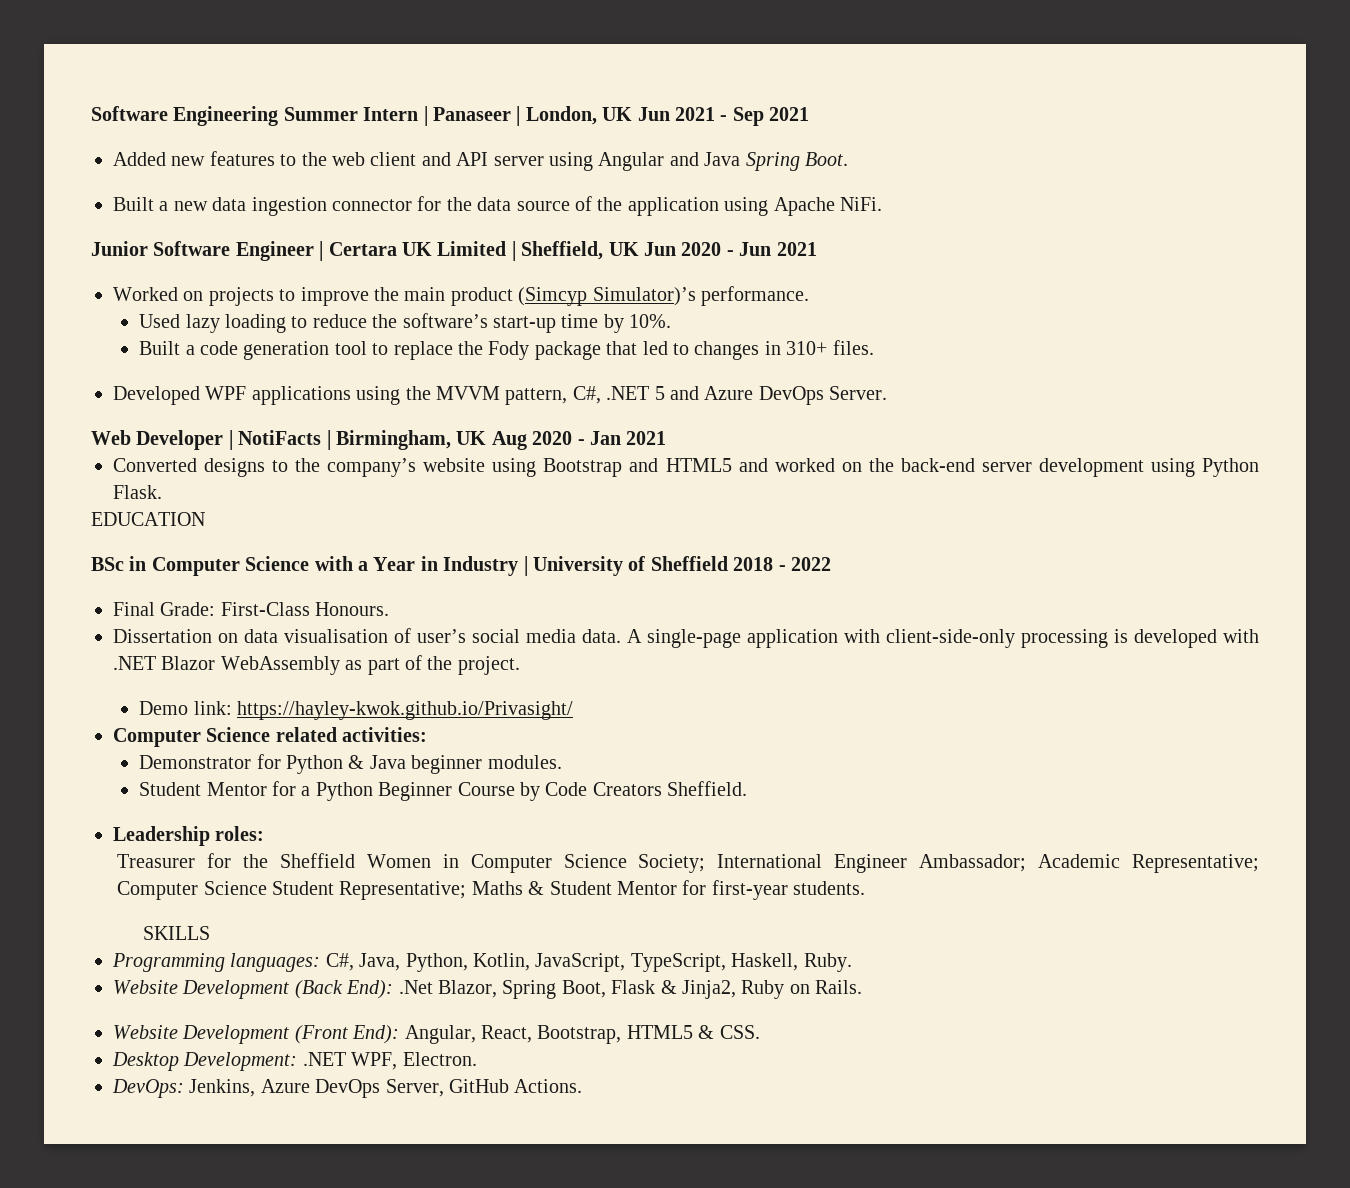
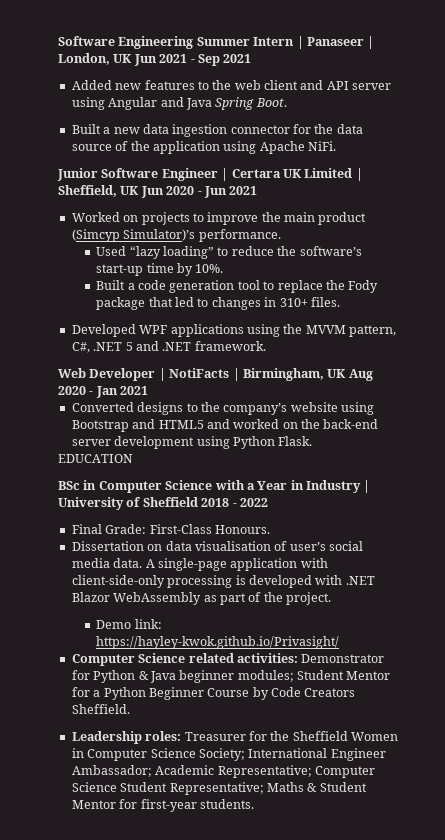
[185,314,286,333] lazy loading -> [129,246,215,259] “lazy loading”
[704,386,888,405] Azure DevOps Server. -> [162,341,266,351] .NET framework.
(428, 734) // -> (298, 658) none
[487,755,562,769] modules. // -> [237,670,294,682] modules;
(265, 833) // -> (182, 736) none
[143,926,211,940] [112,953,852,972] [113,980,863,999] [113,1025,760,1044] [112,1052,477,1071] [112,1079,583,1098] // SKILLS // Programming languages: C#, Java, Python, Kotlin, JavaScript, TypeScript, Haskell, Ruby. // Website Development (Back End): .Net Blazor, Spring Boot, Flask & Jinja2, Ruby on Rails. // Website Development (Front End): Angular, React, Bootstrap, HTML5 & CSS. // Desktop Development: .NET WPF, Electron. // DevOps: Jenkins, Azure DevOps Server, GitHub Actions. -> (254, 804) none

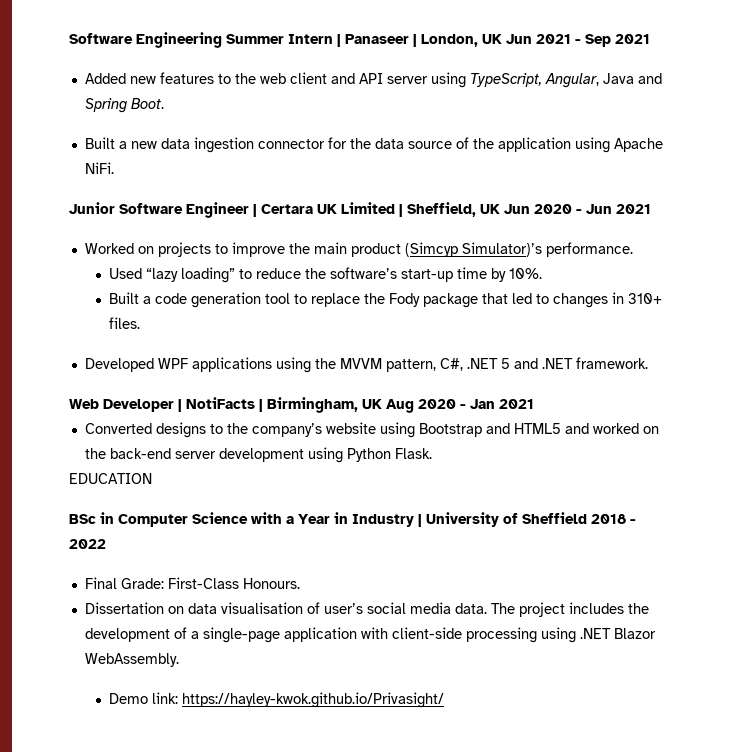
[108,97,212,110] Angular and Java -> [469,73,662,88] TypeScript, Angular, Java and
[145,558,328,571] [71,575,375,588] [71,592,331,605] [96,619,162,629] [96,636,340,649] [71,653,385,666] [71,670,391,683] [71,687,356,700] [71,704,130,714] [71,731,398,744] [71,748,386,761] [71,765,375,778] [71,782,367,795] [71,799,254,812] A single-page application with client-side-only processing is developed with .NET Blazor WebAssembly as part of the project. // Demo link: https://hayley-kwok.github.io/Privasight/ // Computer Science related activities: Demonstrator for Python & Java beginner modules; Student Mentor for a Python Beginner Course by Code Creators Sheffield. // Leadership roles: Treasurer for the Sheffield Women in Computer Science Society; International Engineer Ambassador; Academic Representative; Computer Science Student Representative; Maths & Student Mentor for first-year students. -> [490,602,649,617] [84,627,656,643] [84,653,179,667] [108,692,444,708] The project includes the development of a single-page application with client-side processing using .NET Blazor WebAssembly. // Demo link: https://hayley-kwok.github.io/Privasight/

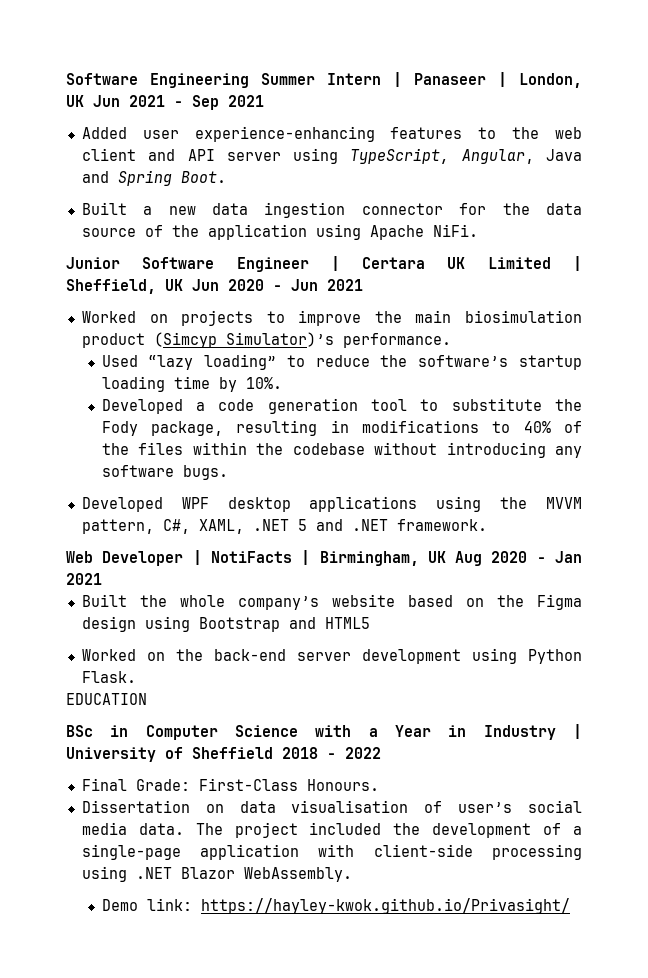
[129,76,156,84] new -> [142,126,375,142] user experience-enhancing
(347, 248) none -> [465,310,582,323] biosimulation
[400,269,453,282] start-up -> [519,355,582,370] [101,376,165,392] startup loading
[108,292,139,304] Built -> [101,399,183,414] Developed
[310,293,360,307] replace -> [451,398,542,411] substitute
[422,292,662,308] [108,317,140,329] package that led to changes in 310+ files. -> [151,420,582,436] [101,442,582,458] [101,465,228,480] package, resulting in modifications to 40% of the files within the codebase without introducing any software bugs.
(188, 363) none -> [227,497,291,512] desktop
(463, 364) none -> [198,519,244,534] XAML,
[84,422,376,438] Converted designs to the company’s website -> [81,594,583,610] [81,616,136,632] Built the whole company’s website based on the Figma design
[564,423,639,434] and worked -> [81,649,136,661] // Worked
[568,602,624,614] includes -> [309,822,382,835] included

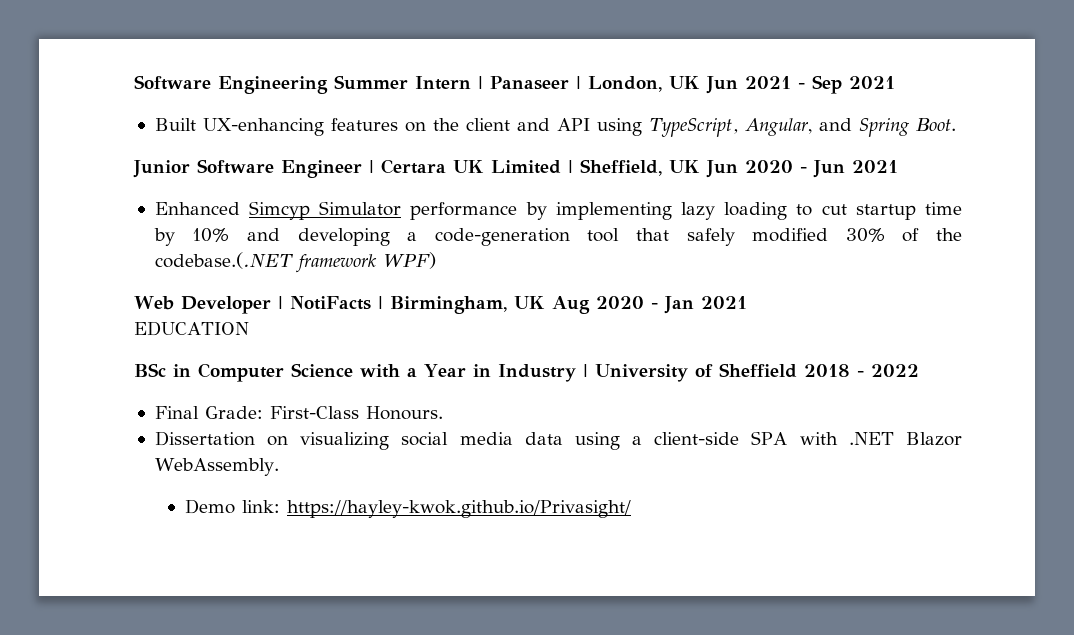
[81,126,583,142] Added user experience-enhancing features to the web -> [154,118,459,136] Built UX-enhancing features on the
[226,152,281,161] server -> (590, 124) none
[546,149,582,161] Java -> (812, 127) none
[81,202,583,218] [81,224,478,240] // Built a new data ingestion connector for the data source of the application using Apache NiFi. -> (956, 124) none
[81,310,582,326] [81,332,451,348] [101,354,582,370] [101,376,282,392] [101,398,582,414] [101,420,582,436] [101,442,582,458] [101,465,228,480] [81,496,583,512] [81,519,487,534] Worked on projects to improve the main biosimulation product (Simcyp Simulator)’s performance. // Used “lazy loading” to reduce the software’s startup loading time by 10%. // Developed a code generation tool to substitute the Fody package, resulting in modifications to 40% of the files within the codebase without introducing any software bugs. // Developed WPF desktop applications using the MVVM pattern, C#, XAML, .NET 5 and .NET framework. -> [154,201,963,220] [153,228,963,246] [154,252,436,273] Enhanced Simcyp Simulator performance by implementing lazy loading to cut startup time by 10% and developing a code-generation tool that safely modified 30% of the codebase.(.NET framework WPF)
[81,594,583,610] [81,616,370,632] [81,648,582,664] [81,671,136,683] // Built the whole company’s website based on the Figma design using Bootstrap and HTML5 // Worked on the back-end server development using Python Flask. -> (747, 302) none
[239,800,583,813] [81,822,583,838] [81,844,582,860] [81,866,127,882] data visualisation of user’s social media data. The project included the development of a single-page application with client-side processing using -> [300,431,838,450] visualizing social media data using a client-side SPA with

